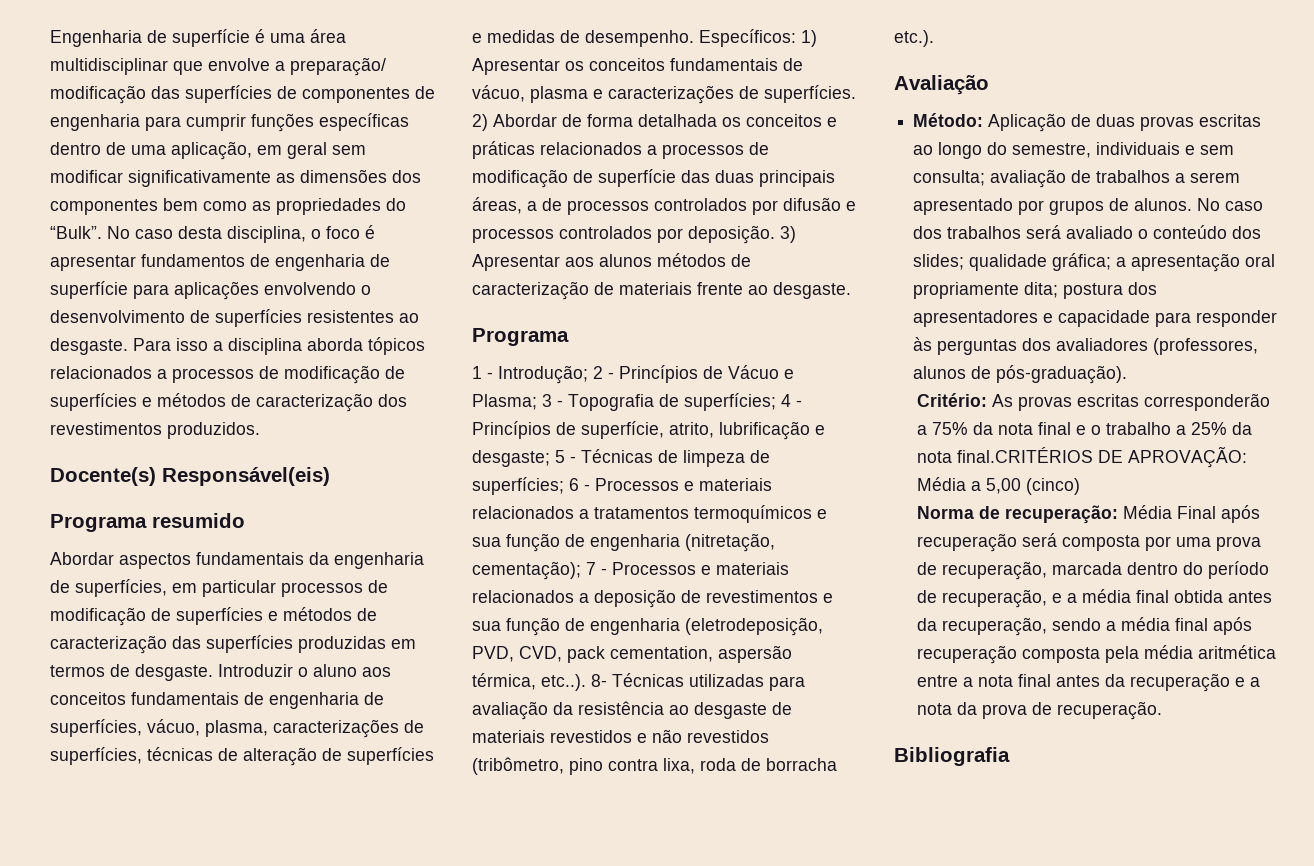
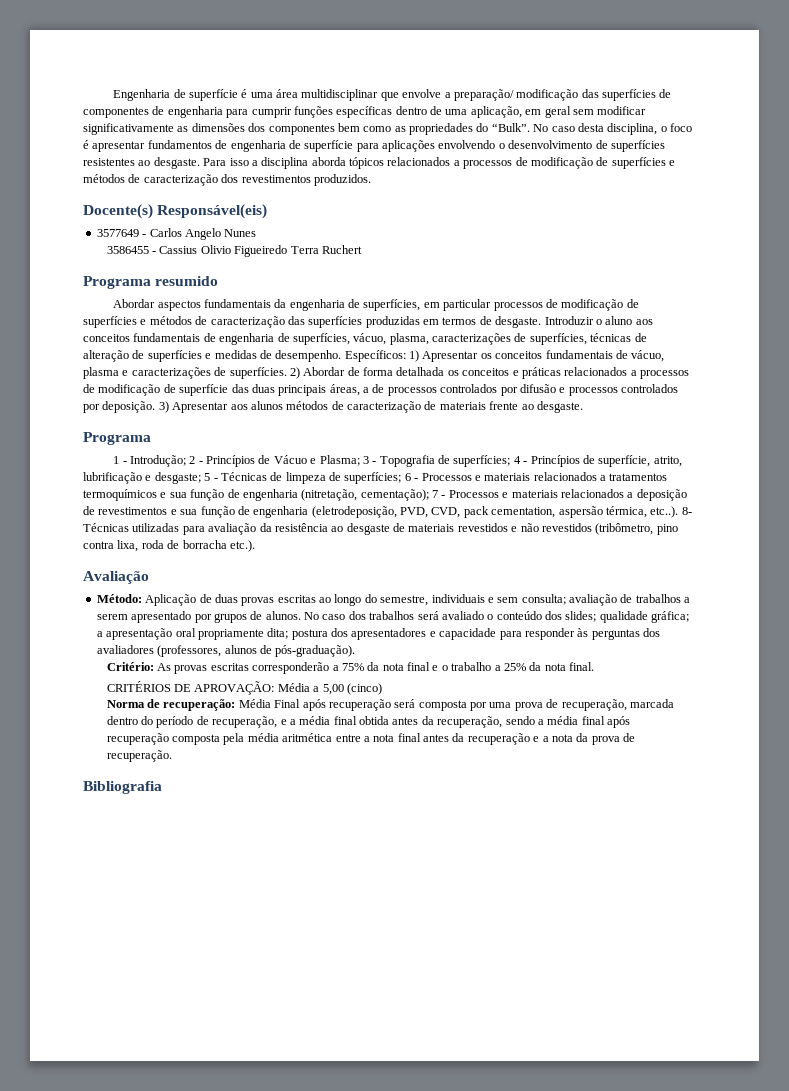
(330, 476) none -> [96,228,257,240] [106,245,362,257] // 3577649 - Carlos Angelo Nunes // 3586455 - Cassius Olivio Figueiredo Terra Ruchert
[957,447,1094,463] final.CRITÉRIOS -> [569,662,595,671] [106,681,171,692] final. // CRITÉRIOS

